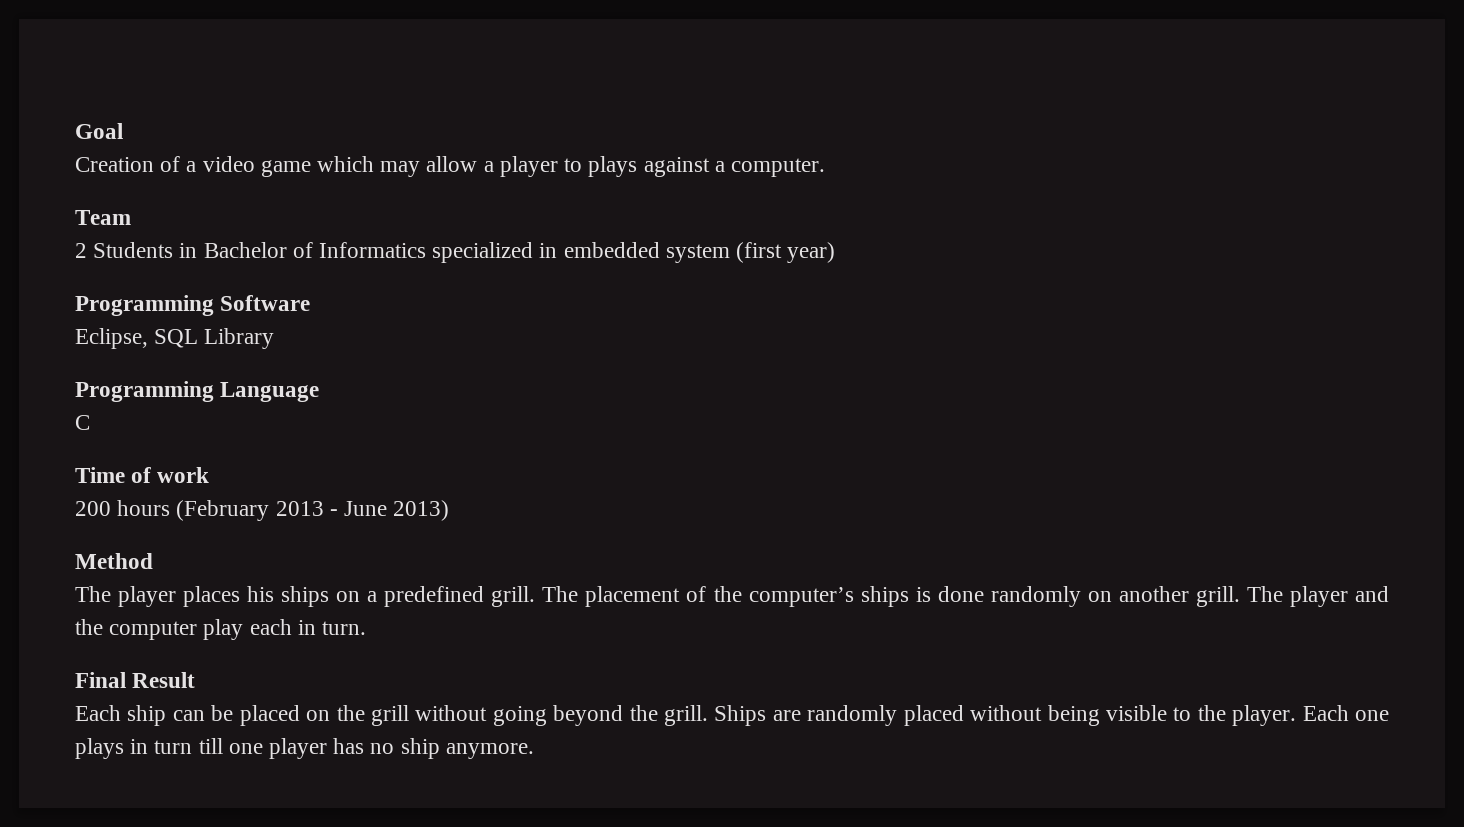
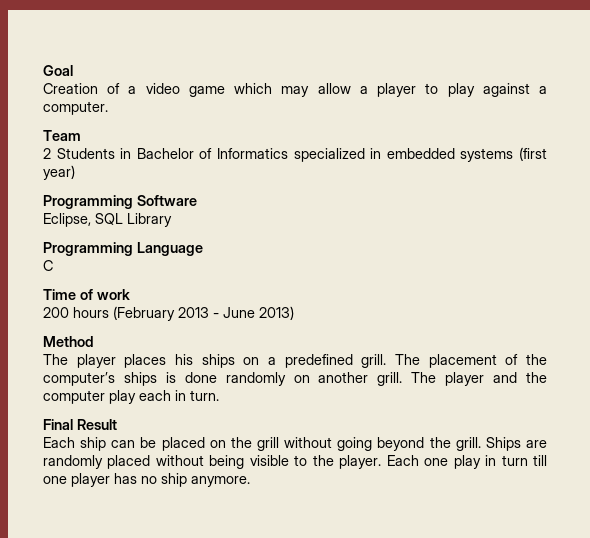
[588,156,638,177] plays -> [447,83,475,97] play
[665,244,730,263] system -> [460,148,514,162] systems
[75,738,124,759] plays -> [453,455,481,469] play

